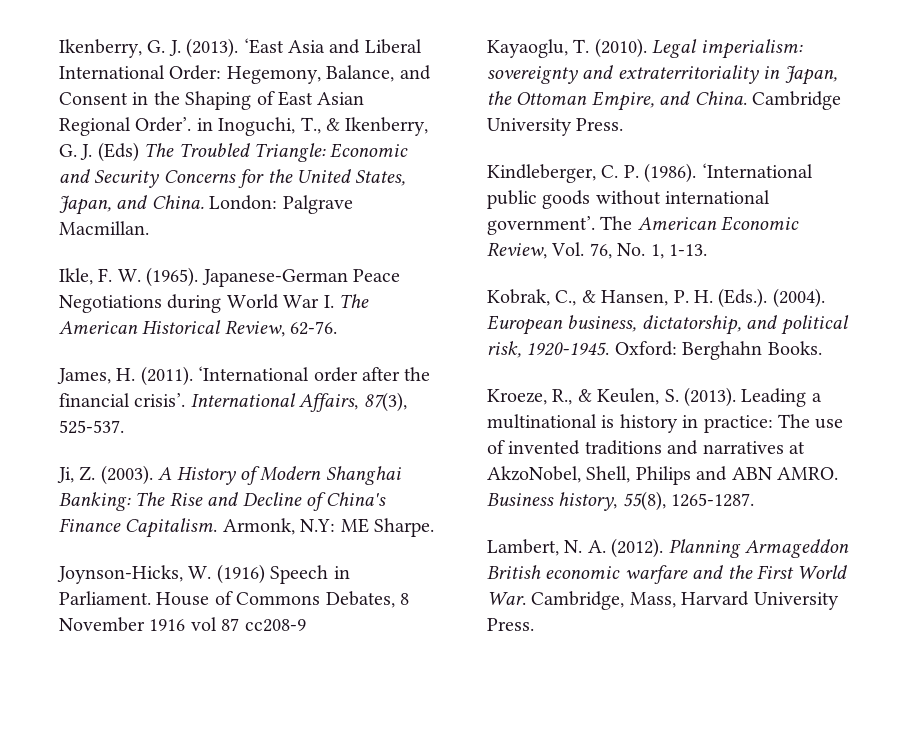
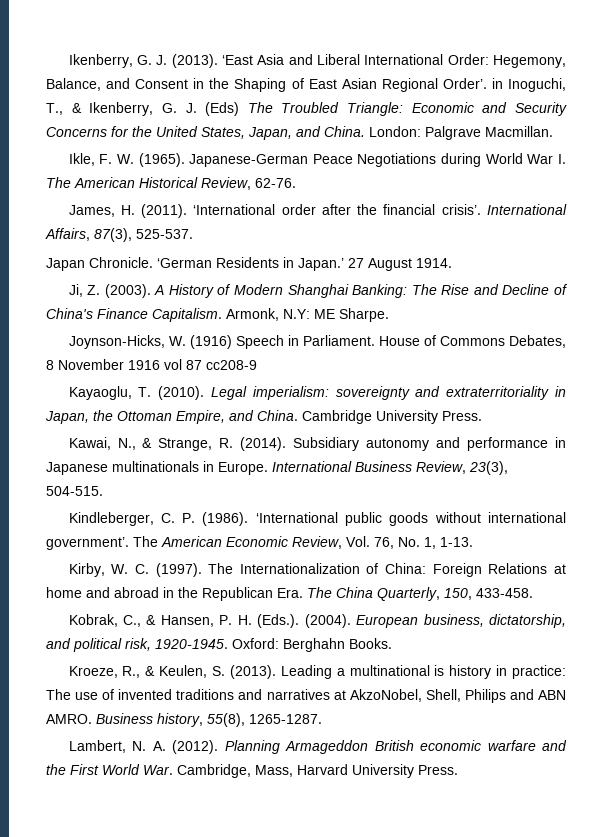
(124, 427) none -> [46,257,452,271] // Japan Chronicle. ‘German Residents in Japan.’ 27 August 1914.
(624, 124) none -> [68,437,566,451] [46,461,508,475] [46,486,103,496] // Kawai, N., & Strange, R. (2014). Subsidiary autonomy and performance in Japanese multinationals in Europe. International Business Review, 23(3), 504-515.
(707, 250) none -> [68,563,566,577] [46,587,533,601] // Kirby, W. C. (1997). The Internationalization of China: Foreign Relations at home and abroad in the Republican Era. The China Quarterly, 150, 433-458.

